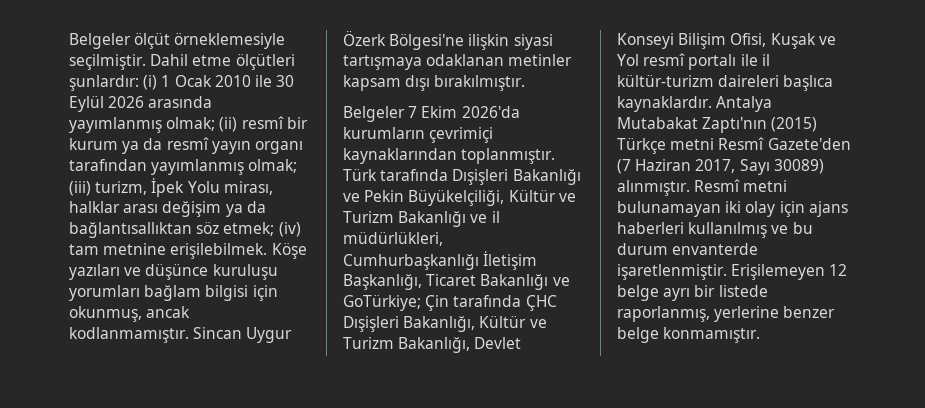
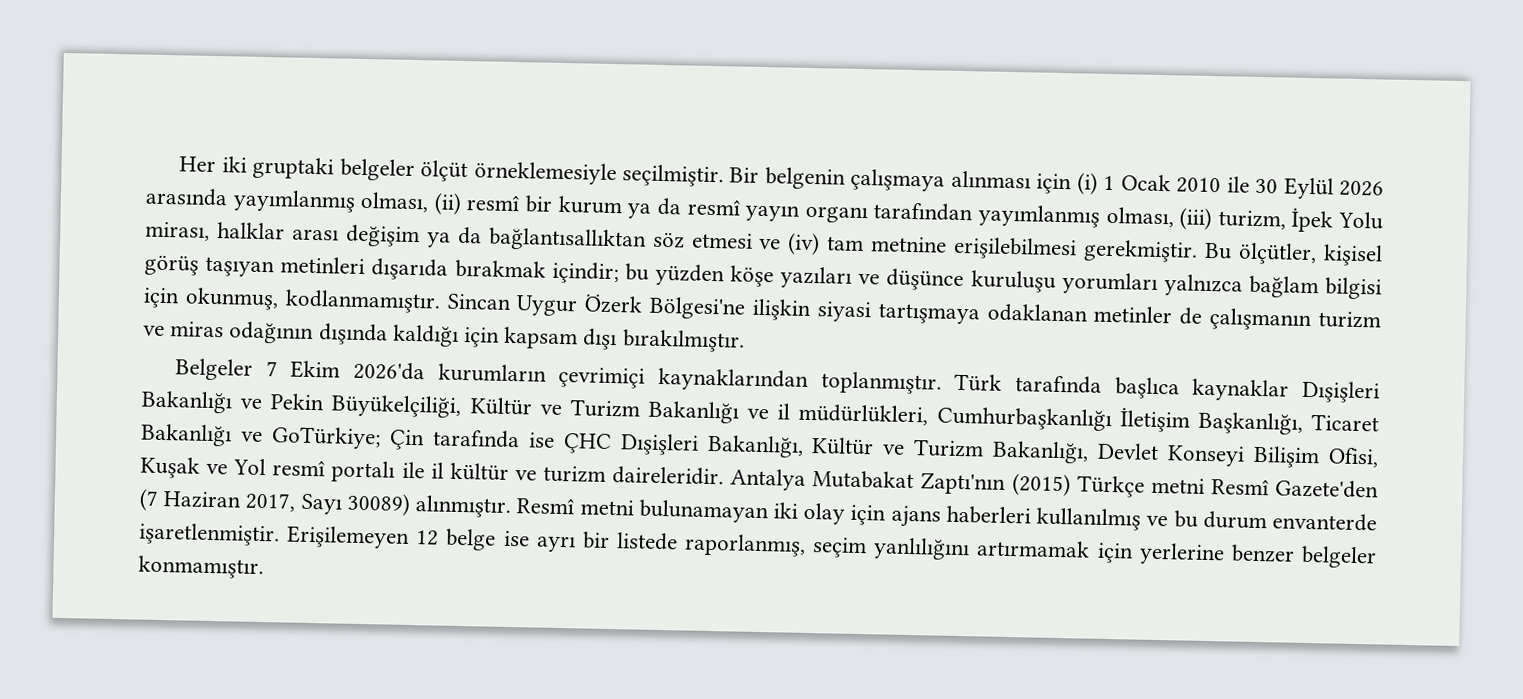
[69,33,286,49] [69,54,295,70] [69,75,139,91] Belgeler ölçüt örneklemesiyle seçilmiştir. Dahil etme ölçütleri şunlardır: -> [179,156,1073,195] Her iki gruptaki belgeler ölçüt örneklemesiyle seçilmiştir. Bir belgenin çalışmaya alınması için
[166,117,216,131] olmak; -> [360,191,430,213] olması,
[248,159,298,173] olmak; -> [1105,206,1174,228] olması,
[223,222,275,236] etmek; -> [691,232,782,250] etmesi ve
[170,243,307,259] erişilebilmek. Köşe -> [953,236,1383,267] [144,254,774,288] erişilebilmesi gerekmiştir. Bu ölçütler, kişisel görüş taşıyan metinleri dışarıda bırakmak içindir; bu yüzden köşe
(140, 293) none -> [1163,274,1243,297] yalnızca
[146,306,191,318] ancak -> (279, 299) none
(573, 60) none -> [1179,307,1382,332] [143,321,501,348] de çalışmanın turizm ve miras odağının dışında kaldığı için
(449, 175) none -> [1114,377,1290,402] başlıca kaynaklar
(522, 301) none -> [527,432,555,448] ise
[617,75,834,91] [617,96,712,112] kültür-turizm daireleri başlıca kaynaklardır. -> [449,462,725,486] kültür ve turizm daireleridir.
(659, 293) none -> [503,530,530,547] ise
(710, 314) none -> [812,537,1134,564] seçim yanlılığını artırmamak için
[617,327,659,343] belge -> [1301,545,1377,569] belgeler

